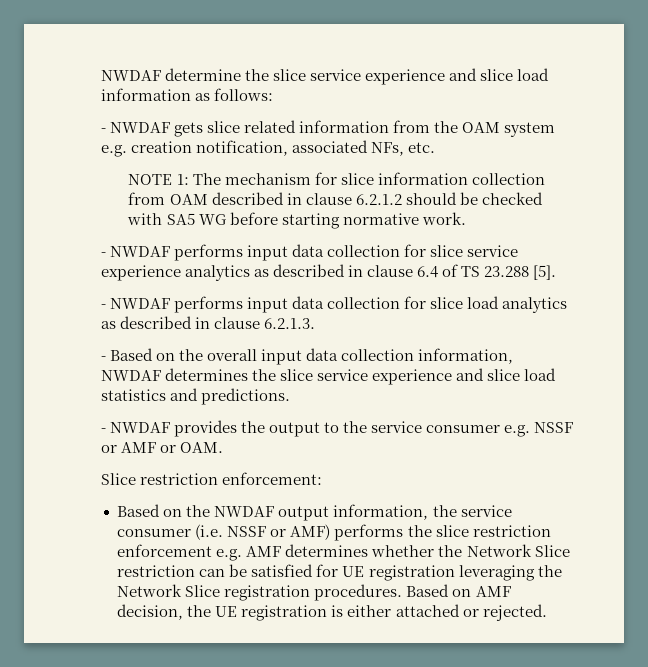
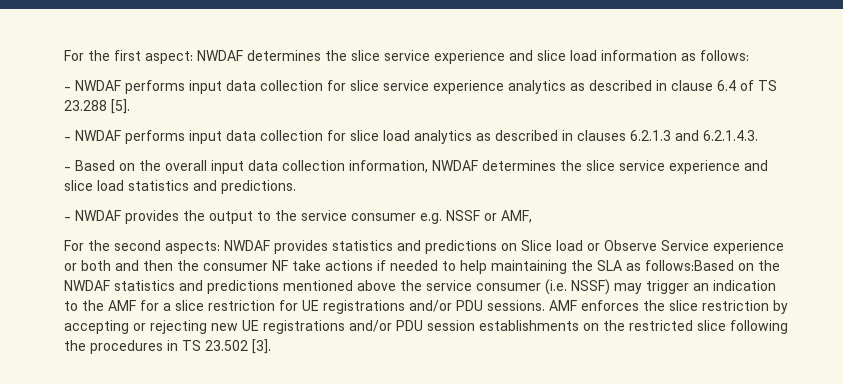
[100,68,241,81] NWDAF determine -> [64,50,322,64] For the first aspect: NWDAF determines
[100,120,556,137] [100,140,435,157] [128,172,545,185] [128,192,543,205] [127,212,466,229] // - NWDAF gets slice related information from the OAM system e.g. creation notification, associated NFs, etc. // NOTE 1: The mechanism for slice information collection from OAM described in clause 6.2.1.2 should be checked with SA5 WG before starting normative work. -> (750, 55) none
[213,317,315,329] clause 6.2.1.3. -> [577,130,759,141] clauses 6.2.1.3 and 6.2.1.4.3.
[120,442,223,453] [100,472,322,485] [117,504,512,521] [117,524,551,541] [117,544,570,561] [117,564,562,581] [117,584,511,601] [117,604,547,621] AMF or OAM. // Slice restriction enforcement: // Based on the NWDAF output information, the service consumer (i.e. NSSF or AMF) performs the slice restriction enforcement e.g. AMF determines whether the Network Slice restriction can be satisfied for UE registration leveraging the Network Slice registration procedures. Based on AMF decision, the UE registration is either attached or rejected. -> [501,210,533,223] [64,240,785,254] [64,260,781,274] [64,279,777,295] [64,300,789,314] [64,320,789,334] [64,339,272,354] AMF, // For the second aspects: NWDAF provides statistics and predictions on Slice load or Observe Service experience or both and then the consumer NF take actions if needed to help maintaining the SLA as follows:Based on the NWDAF statistics and predictions mentioned above the service consumer (i.e. NSSF) may trigger an indication to the AMF for a slice restriction for UE registrations and/or PDU sessions. AMF enforces the slice restriction by accepting or rejecting new UE registrations and/or PDU session establishments on the restricted slice following the procedures in TS 23.502 [3].

